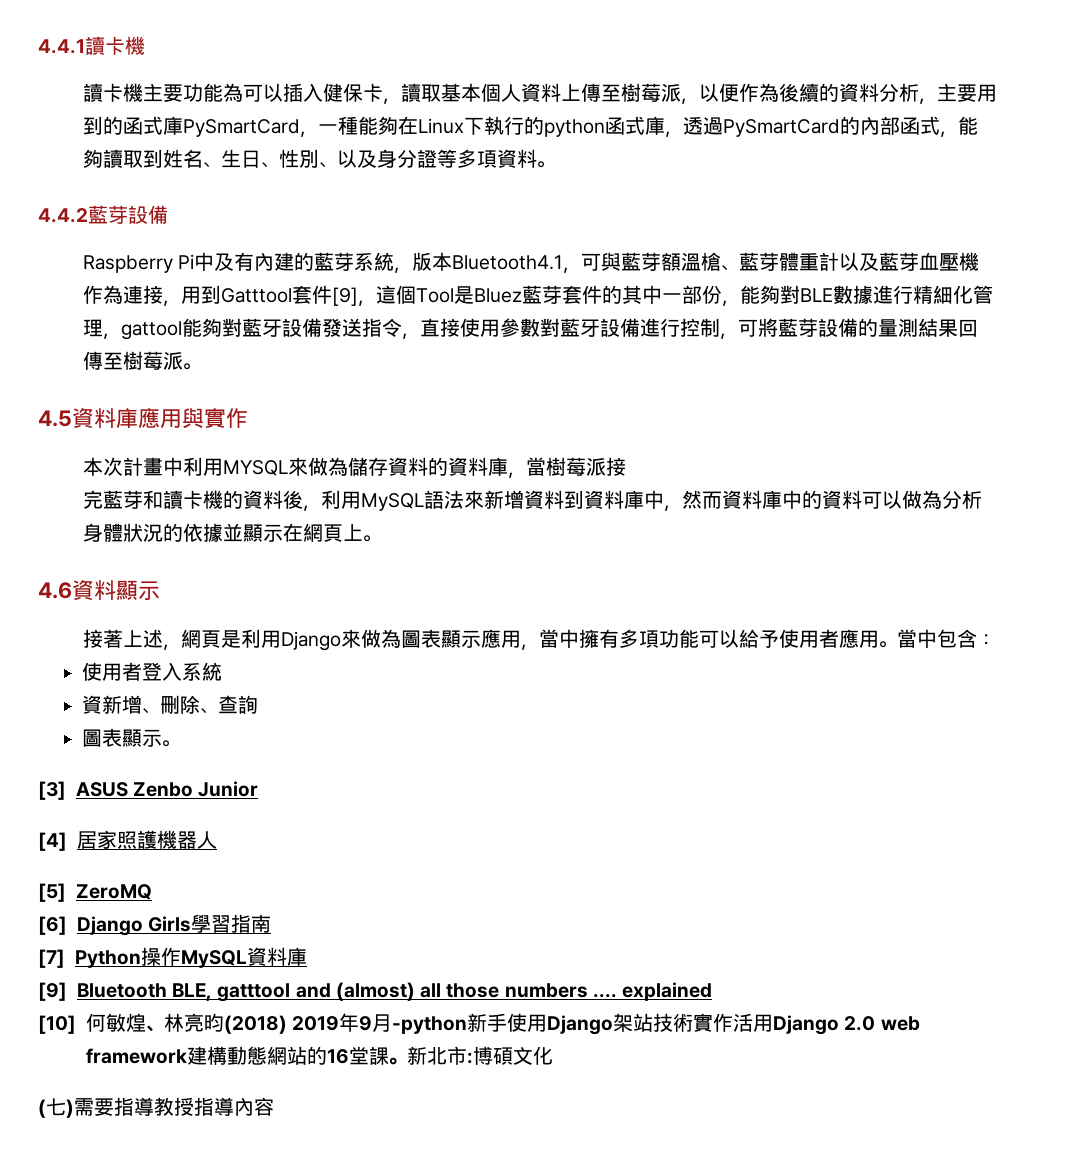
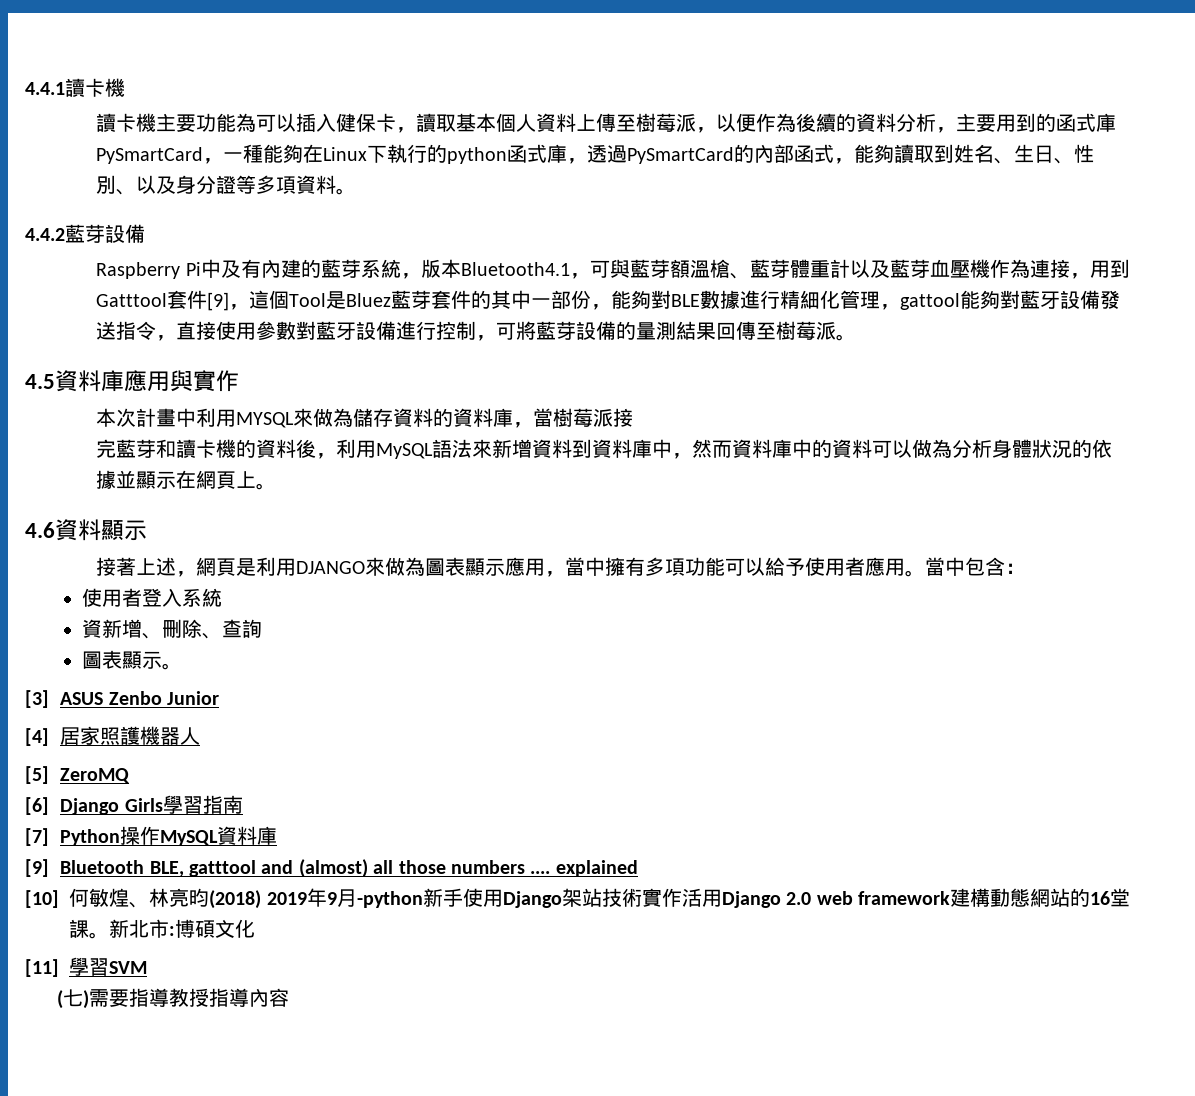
[280,631,341,651] Django -> [295,561,365,574] DJANGO
(553, 1055) none -> [25,957,147,977] // [11]學習SVM

